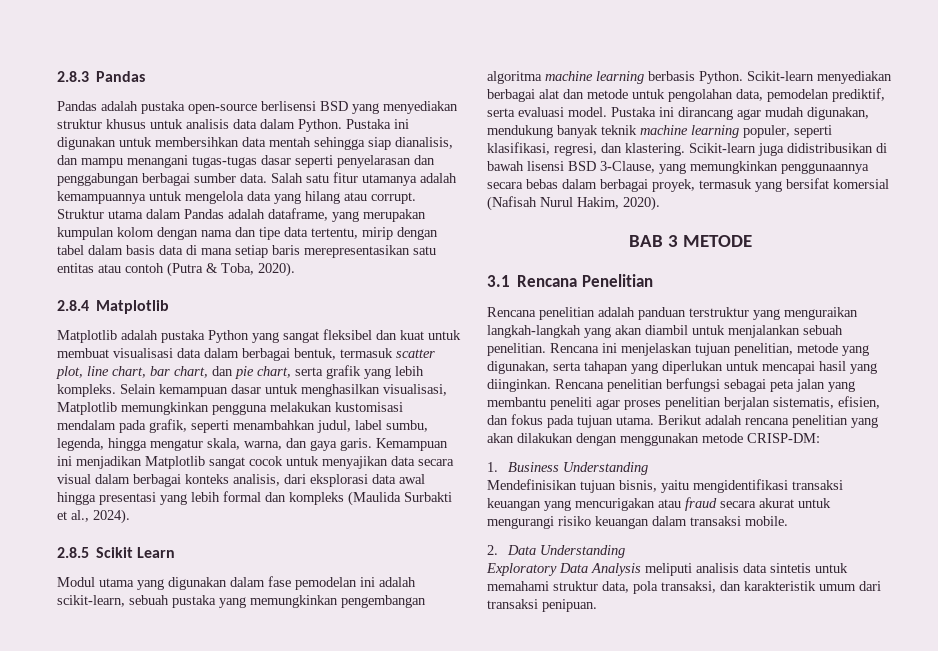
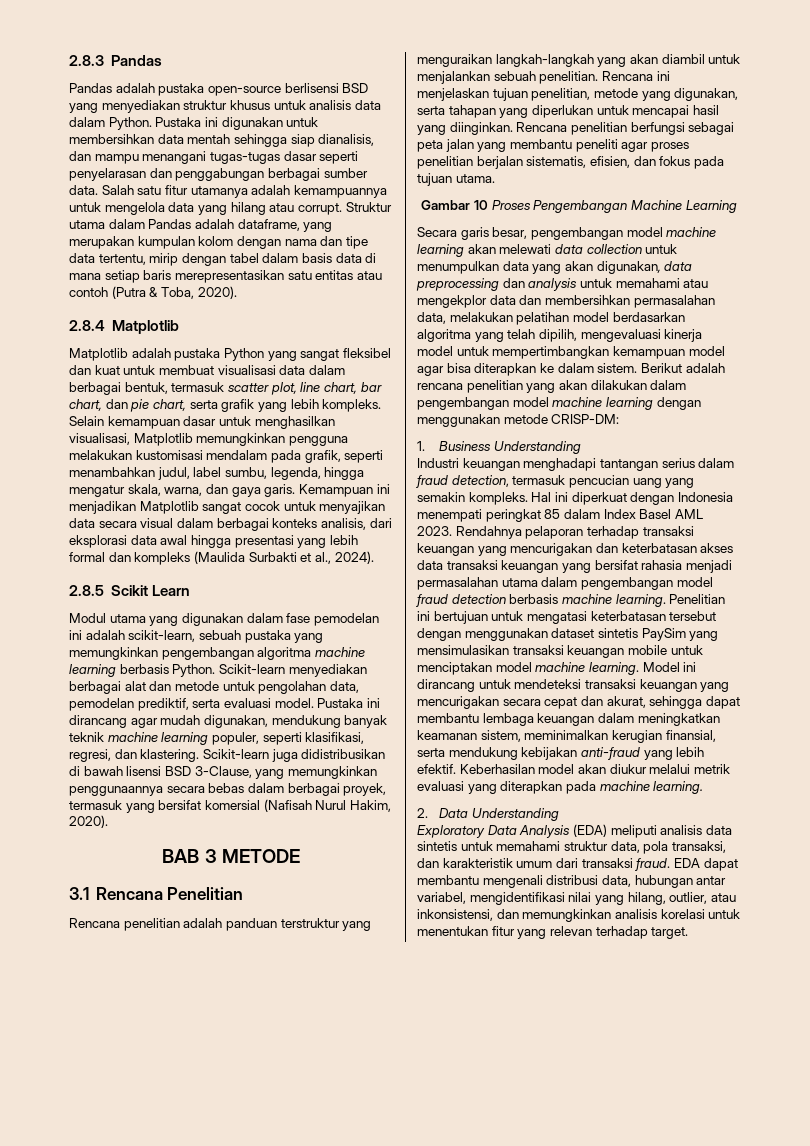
(654, 420) none -> [421,200,737,213] [417,227,717,240] [417,244,678,257] [417,261,693,274] [416,278,709,291] [417,295,715,308] [417,312,685,325] [417,329,703,342] [417,346,725,359] [417,363,638,376] // Gambar 10 Proses Pengembangan Machine Learning // Secara garis besar, pengembangan model machine learning akan melewati data collection untuk menumpulkan data yang akan digunakan, data preprocessing dan analysis untuk memahami atau mengekplor data dan membersihkan permasalahan data, melakukan pelatihan model berdasarkan algoritma yang telah dipilih, mengevaluasi kinerja model untuk mempertimbangkan kemampuan model agar bisa diterapkan ke dalam sistem.
(573, 438) none -> [650,380,687,390] [417,397,653,410] dalam pengembangan model machine learning
[487,479,843,493] [487,497,831,511] [487,516,788,529] Mendefinisikan tujuan bisnis, yaitu mengidentifikasi transaksi keuangan yang mencurigakan atau fraud secara akurat untuk mengurangi risiko keuangan dalam transaksi mobile. -> [417,458,735,471] [416,475,695,488] [417,492,733,505] [417,509,703,522] [417,526,694,539] [417,543,734,556] [417,560,732,573] [417,577,713,590] [416,594,726,607] [417,611,717,624] [417,628,719,641] [417,645,703,658] [417,662,697,675] [417,679,730,692] [417,696,740,709] [417,713,720,726] [417,730,716,743] [417,747,705,760] [417,764,730,774] [417,781,704,794] Industri keuangan menghadapi tantangan serius dalam fraud detection, termasuk pencucian uang yang semakin kompleks. Hal ini diperkuat dengan Indonesia menempati peringkat 85 dalam Index Basel AML 2023. Rendahnya pelaporan terhadap transaksi keuangan yang mencurigakan dan keterbatasan akses data transaksi keuangan yang bersifat rahasia menjadi permasalahan utama dalam pengembangan model fraud detection berbasis machine learning. Penelitian ini bertujuan untuk mengatasi keterbatasan tersebut dengan menggunakan dataset sintetis PaySim yang mensimulasikan transaksi keuangan mobile untuk menciptakan model machine learning. Model ini dirancang untuk mendeteksi transaksi keuangan yang mencurigakan secara cepat dan akurat, sehingga dapat membantu lembaga keuangan dalam meningkatkan keamanan sistem, meminimalkan kerugian finansial, serta mendukung kebijakan anti-fraud yang lebih efektif. Keberhasilan model akan diukur melalui metrik evaluasi yang diterapkan pada machine learning.
(641, 569) none -> [572,824,607,837] (EDA)
[542,599,597,612] penipuan. -> [635,858,738,871] [417,875,727,888] [417,892,736,905] [417,909,741,922] [417,926,689,939] fraud. EDA dapat membantu mengenali distribusi data, hubungan antar variabel, mengidentifikasi nilai yang hilang, outlier, atau inkonsistensi, dan memungkinkan analisis korelasi untuk menentukan fitur yang relevan terhadap target.

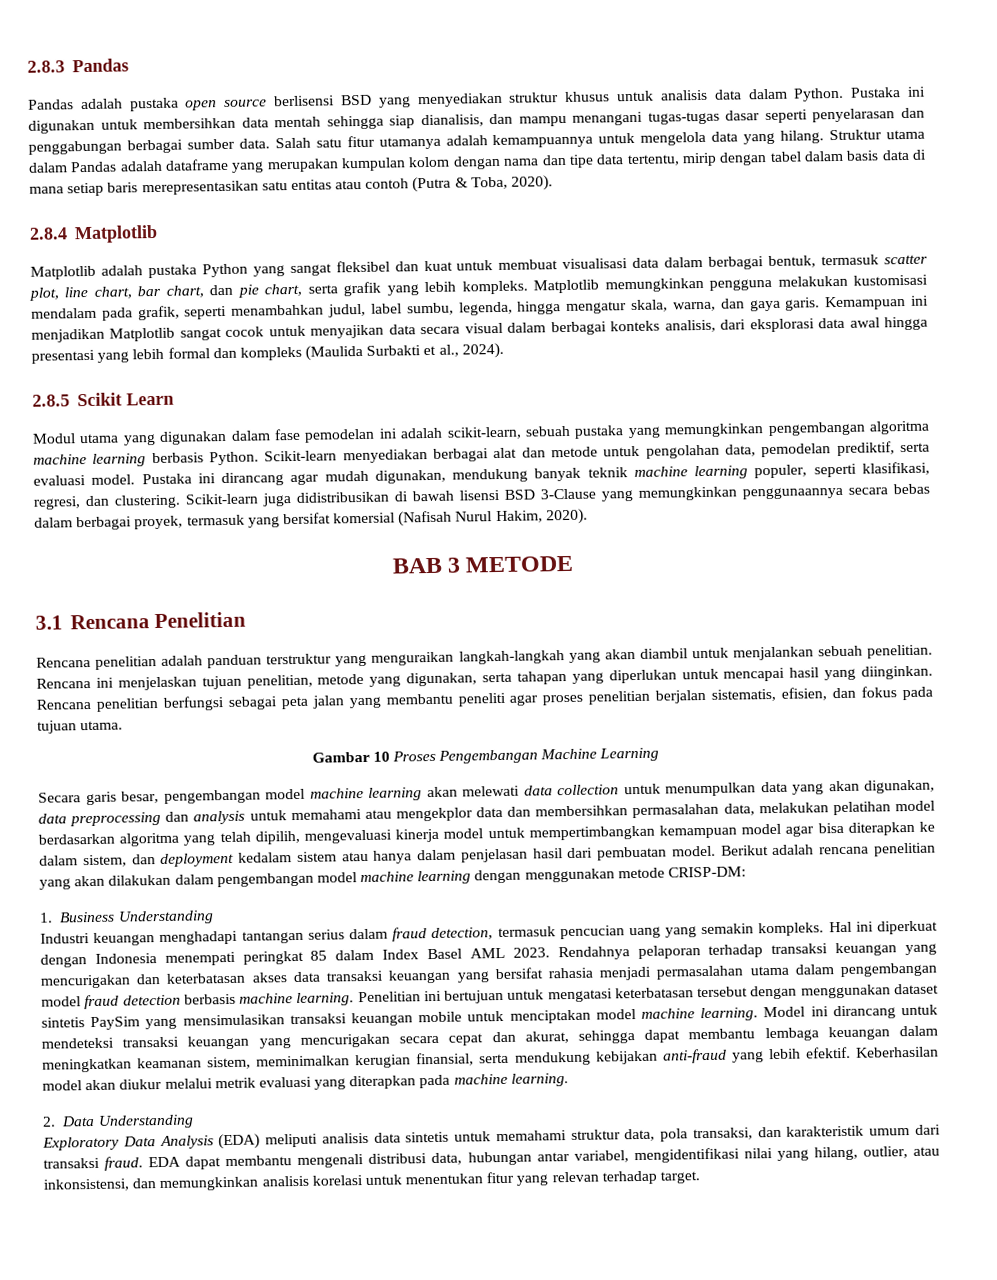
[207,86,281,96] open-source -> [185,99,268,111] open source
[230,202,342,215] hilang atau corrupt. -> [780,130,825,144] hilang.
[237,219,300,231] dataframe, -> [165,158,230,171] dataframe
[69,416,335,429] [69,433,130,445] Selain kemampuan dasar untuk menghasilkan visualisasi, -> (528, 287) none
[140,749,200,762] klastering. -> [114,494,181,509] clustering.
[194,766,252,778] 3-Clause, -> [540,488,596,500] 3-Clause
[597,363,638,373] sistem. -> [82,845,716,868] sistem, dan deployment kedalam sistem atau hanya dalam penjelasan hasil dari pembuatan model.

